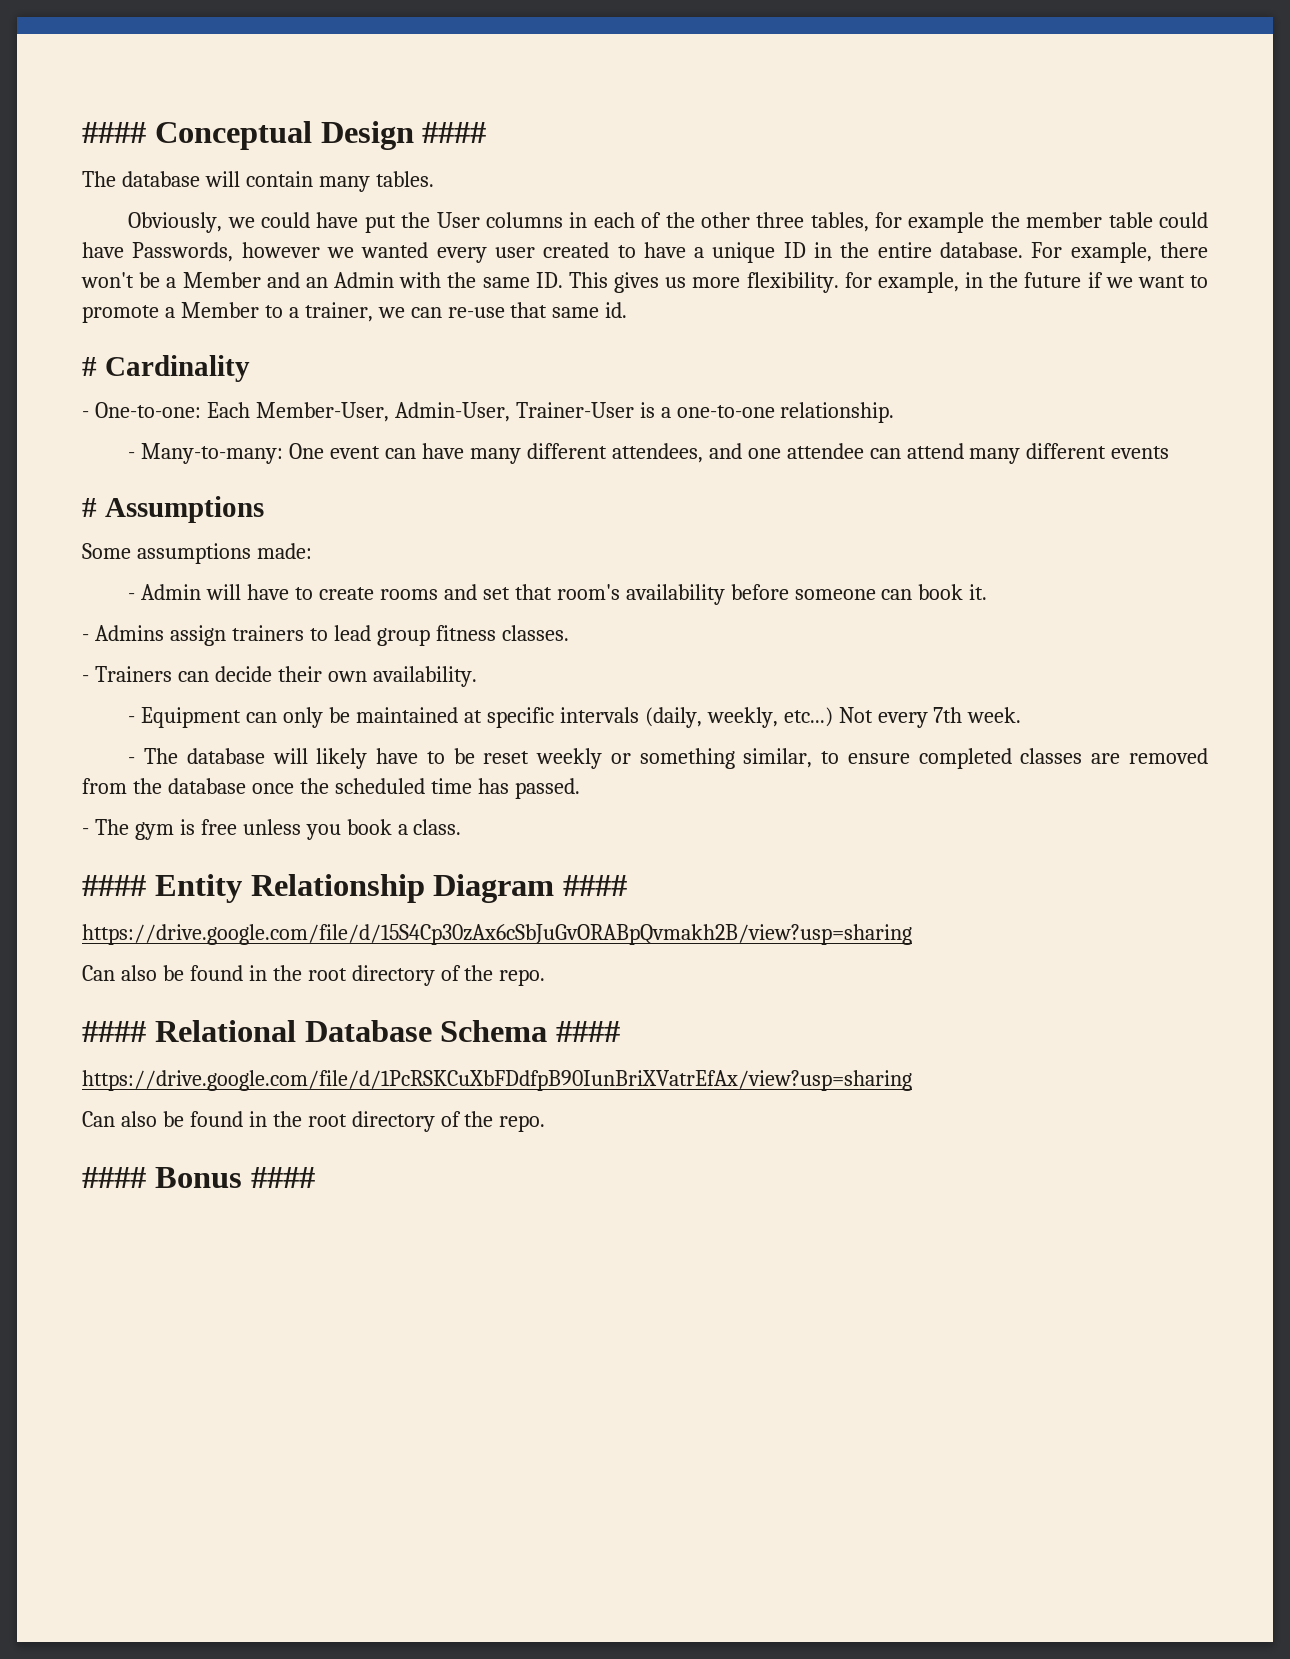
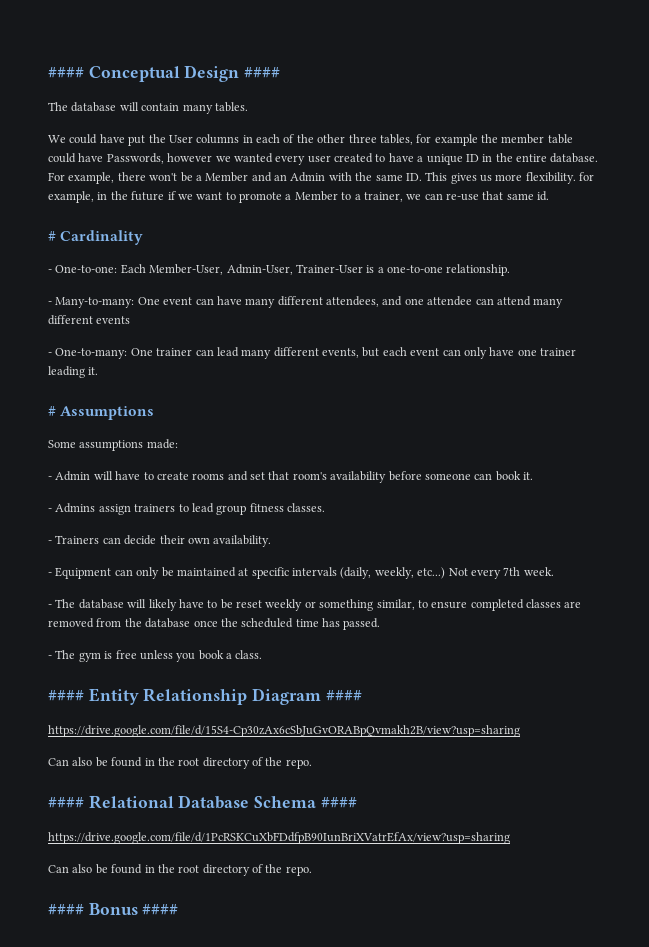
[128,212,255,233] Obviously, we -> [48,135,66,143] We
(1170, 452) none -> [48,347,576,359] [48,366,99,378] // - One-to-many: One trainer can lead many different events, but each event can only have one trainer leading it.
[82,924,912,945] https://drive.google.com/file/d/15S4Cp30zAx6cSbJuGvORABpQvmakh2B/view?usp=sharing -> [48,725,520,737] https://drive.google.com/file/d/15S4-Cp30zAx6cSbJuGvORABpQvmakh2B/view?usp=sharing

